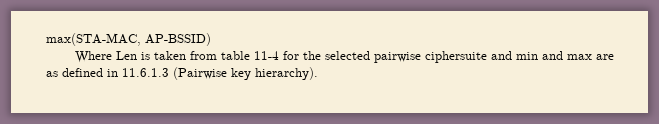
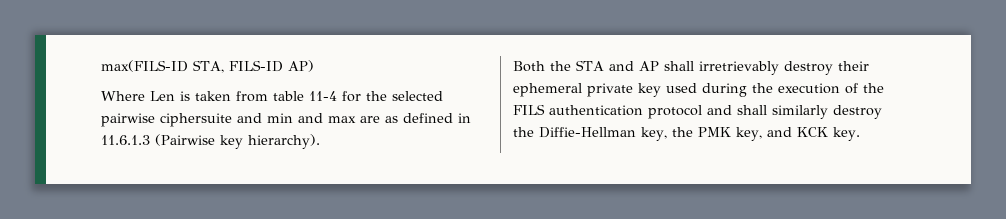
[46,33,211,46] max(STA-MAC, AP-BSSID) -> [101,60,314,73] max(FILS-ID STA, FILS-ID AP)
(318, 73) none -> [513,60,869,75] [513,83,884,97] [513,104,882,119] [513,127,860,141] // Both the STA and AP shall irretrievably destroy their ephemeral private key used during the execution of the FILS authentication protocol and shall similarly destroy the Diffie-Hellman key, the PMK key, and KCK key.

